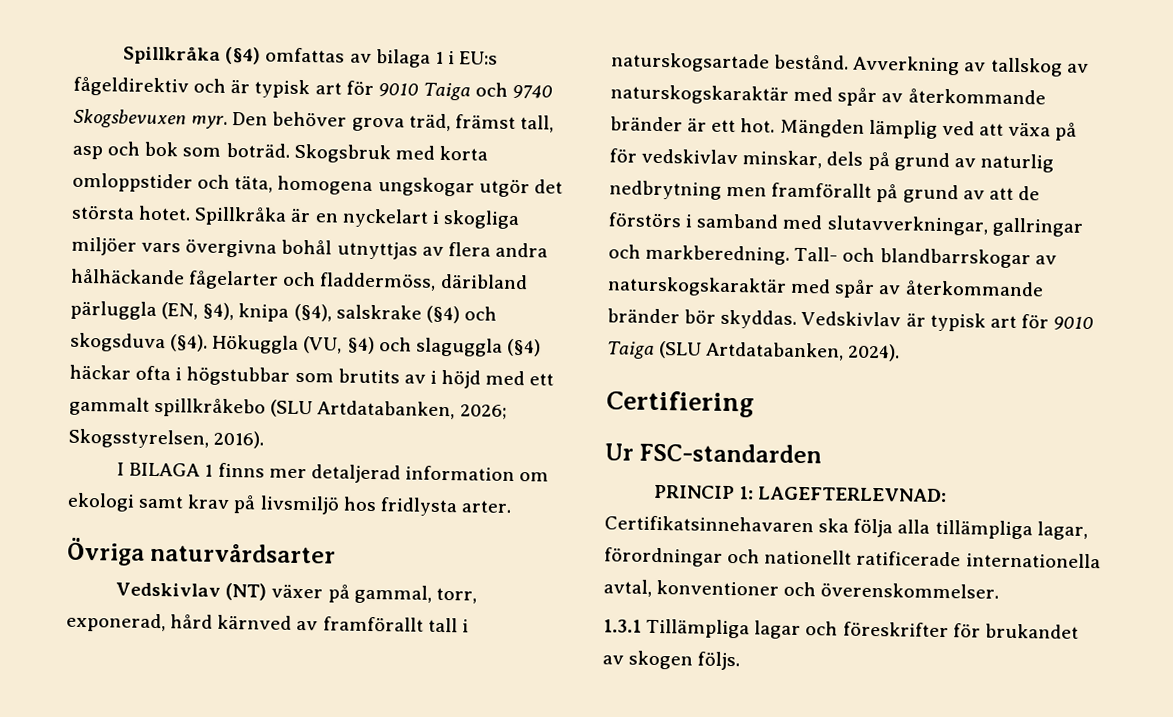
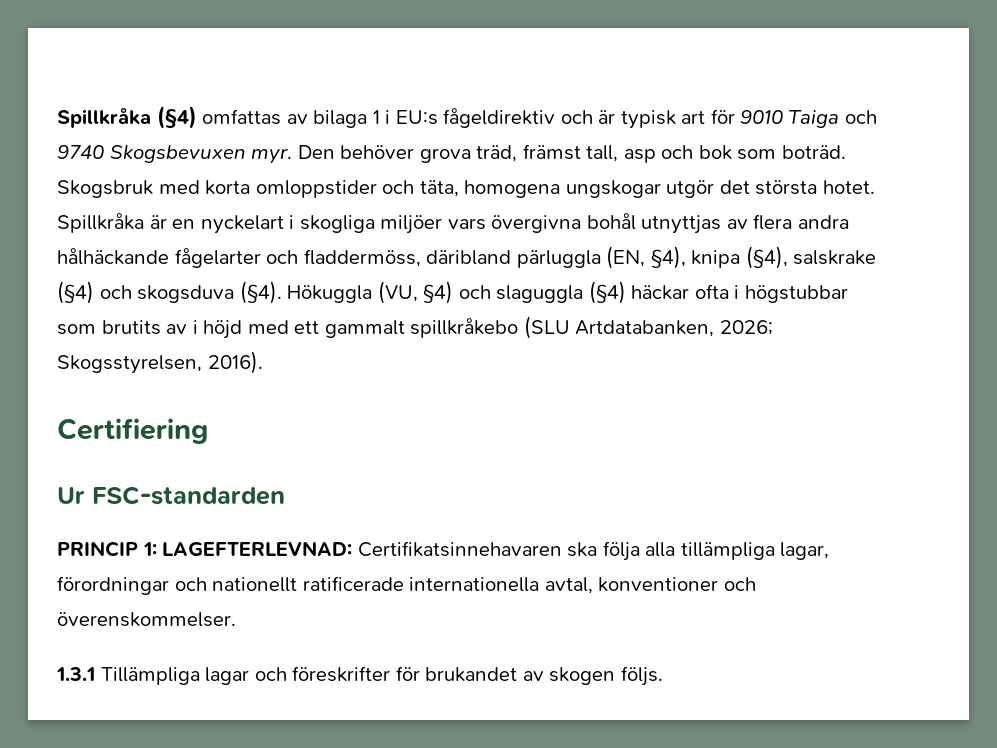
[117,462,550,484] [67,492,512,517] [67,537,337,566] [115,582,477,604] [66,612,469,633] [611,52,1089,77] [610,84,1046,107] [610,116,1078,141] [609,148,1054,173] [609,180,1040,204] [608,212,1083,237] [608,244,1057,269] [607,276,1044,299] [607,308,1095,332] [607,341,901,362] // I BILAGA 1 finns mer detaljerad information om ekologi samt krav på livsmiljö hos fridlysta arter. // Övriga naturvårdsarter // Vedskivlav (NT) växer på gammal, torr, exponerad, hård kärnved av framförallt tall i naturskogsartade bestånd. Avverkning av tallskog av naturskogskaraktär med spår av återkommande bränder är ett hot. Mängden lämplig ved att växa på för vedskivlav minskar, dels på grund av naturlig nedbrytning men framförallt på grund av att de förstörs i samband med slutavverkningar, gallringar och markberedning. Tall- och blandbarrskogar av naturskogskaraktär med spår av återkommande bränder bör skyddas. Vedskivlav är typisk art för 9010 Taiga (SLU Artdatabanken, 2024). -> (263, 362) none

